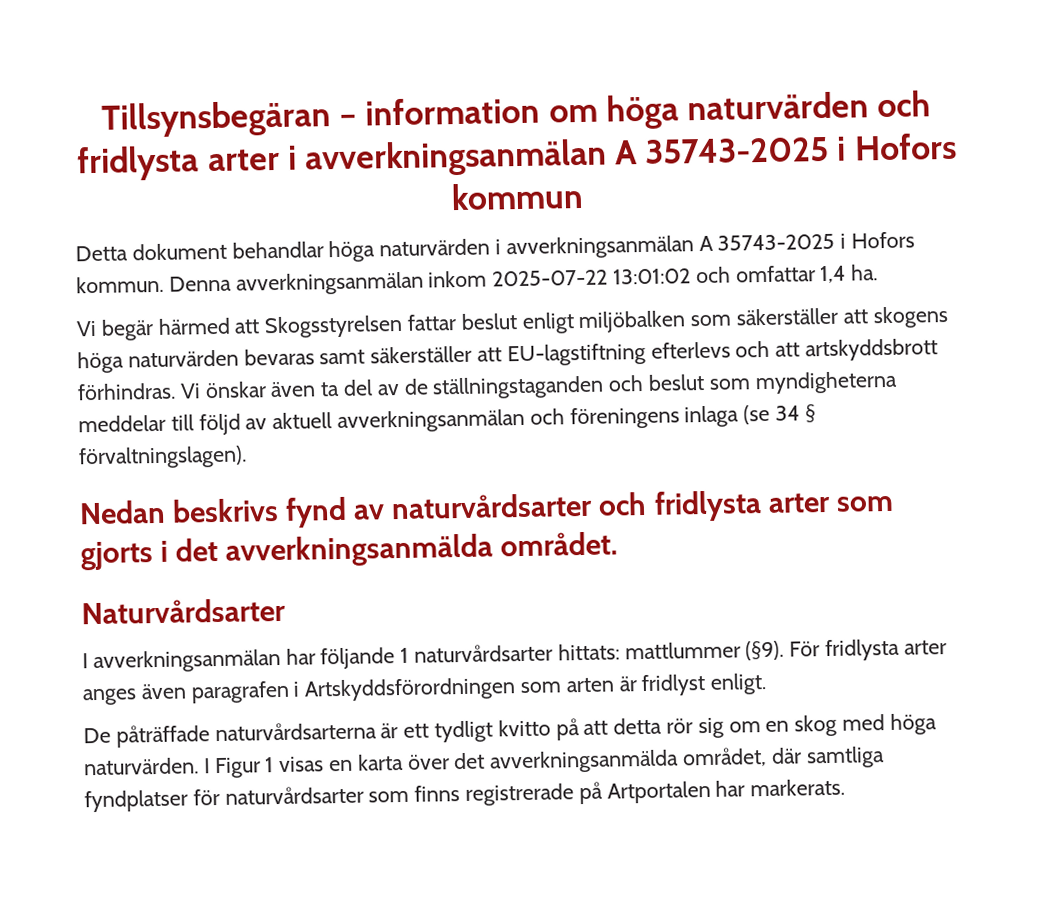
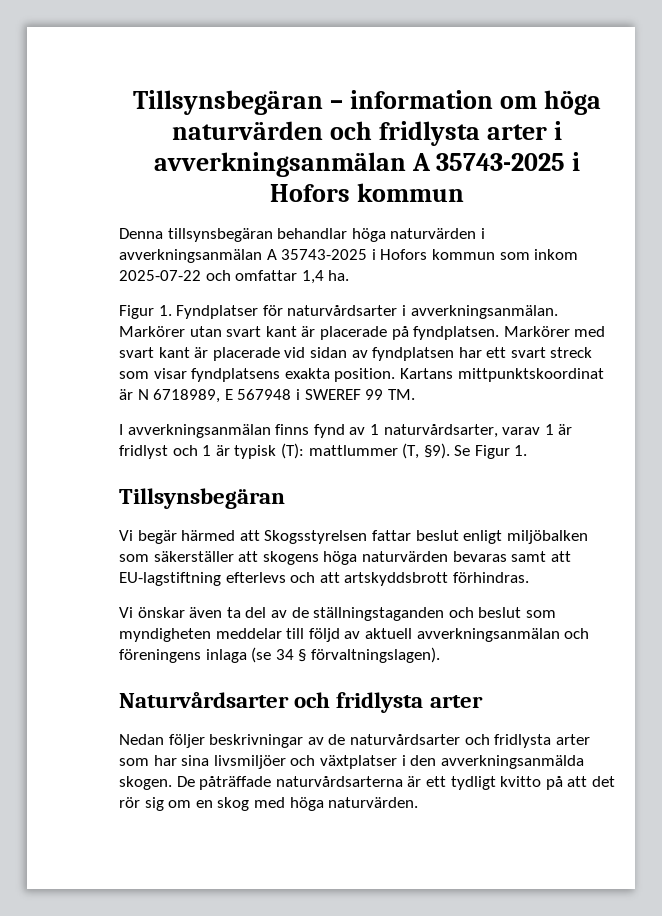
[75,242,227,262] Detta dokument -> [119,228,273,242] Denna tillsynsbegäran
[76,271,424,296] kommun. Denna avverkningsanmälan -> [431,249,530,260] kommun som
[613,268,692,285] 13:01:02 -> (201, 275) none
(879, 272) none -> [119,305,558,319] [119,326,606,340] [119,347,593,361] [119,368,604,382] [119,389,415,403] [119,424,573,438] [119,443,528,459] [119,488,285,509] // Figur 1. Fyndplatser för naturvårdsarter i avverkningsanmälan. Markörer utan svart kant är placerade på fyndplatsen. Markörer med svart kant är placerade vid sidan av fyndplatsen har ett svart streck som visar fyndplatsens exakta position. Kartans mittpunktskoordinat är N 6718989, E 567948 i SWEREF 99 TM. // I avverkningsanmälan finns fynd av 1 naturvårdsarter, varav 1 är fridlyst och 1 är typisk (T): mattlummer (T, §9). Se Figur 1. // Tillsynsbegäran
[370,345,473,364] säkerställer -> (547, 556) none
(176, 391) none -> (529, 577) //
[754,370,898,395] myndigheterna -> [119,628,211,642] myndigheten
[79,496,386,528] Nedan beskrivs fynd av -> [119,691,483,713] [119,734,346,748] Naturvårdsarter och fridlysta arter // Nedan följer beskrivningar av de
[80,531,619,571] [81,597,286,625] [82,638,947,674] [82,673,768,706] gjorts i det avverkningsanmälda området. // Naturvårdsarter // I avverkningsanmälan har följande 1 naturvårdsarter hittats: mattlummer (§9). För fridlysta arter anges även paragrafen i Artskyddsförordningen som arten är fridlyst enligt. // -> [153,755,584,769] [119,776,172,790] har sina livsmiljöer och växtplatser i den avverkningsanmälda skogen.
[613,717,663,735] detta -> [591,776,615,787] det
[203,746,885,779] [84,778,846,813] I Figur 1 visas en karta över det avverkningsanmälda området, där samtliga fyndplatser för naturvårdsarter som finns registrerade på Artportalen har markerats. -> (419, 802) none

